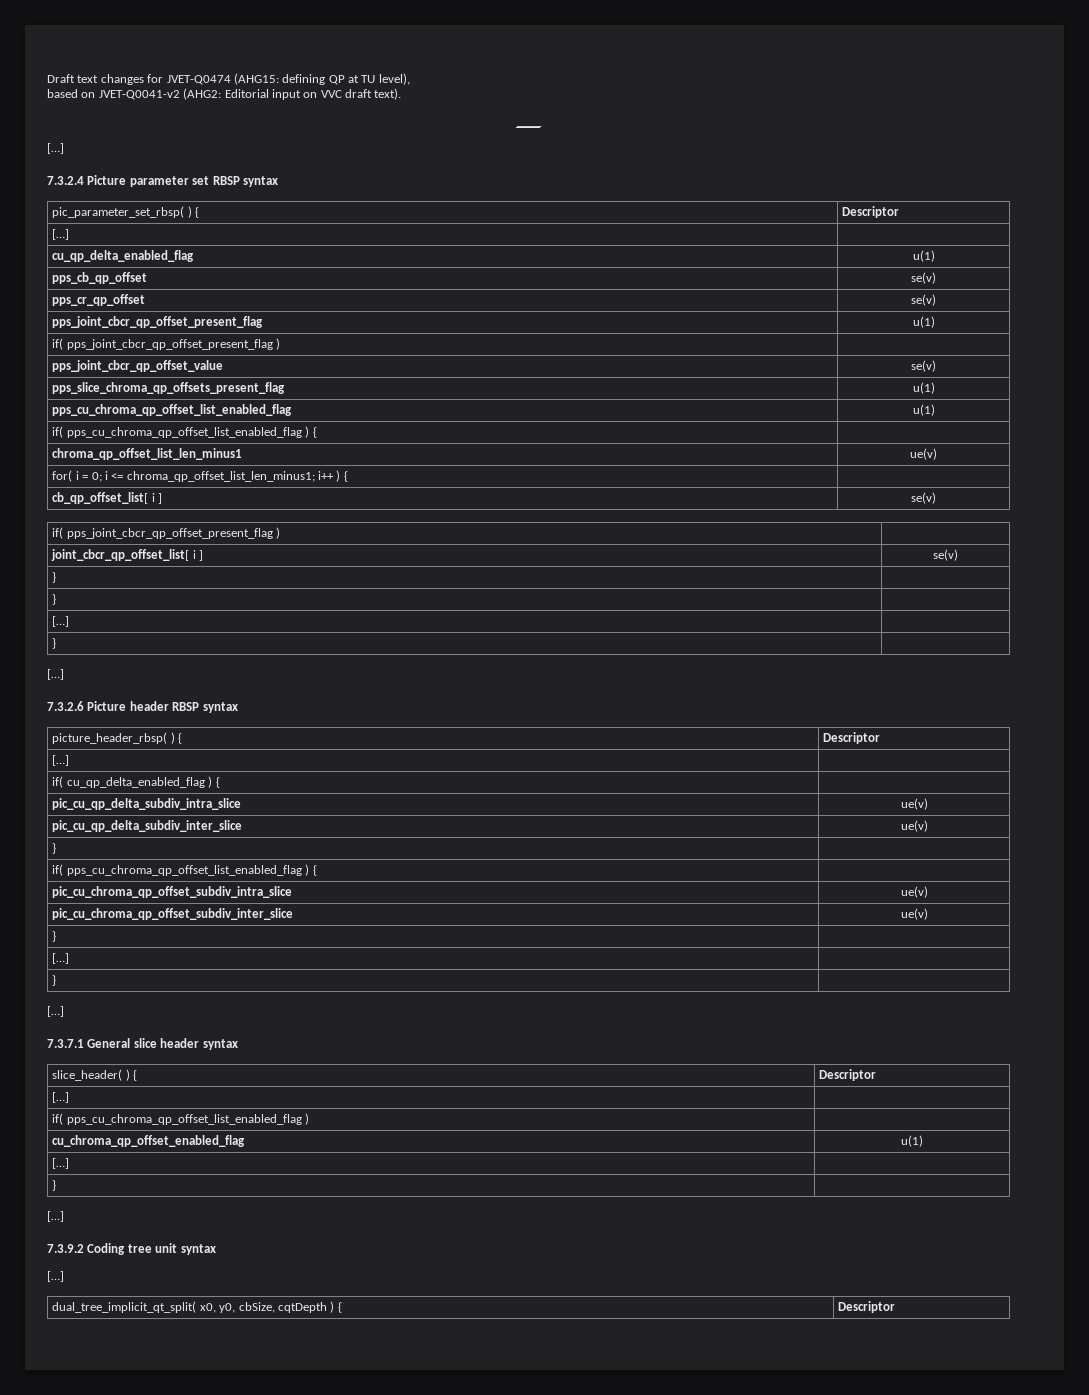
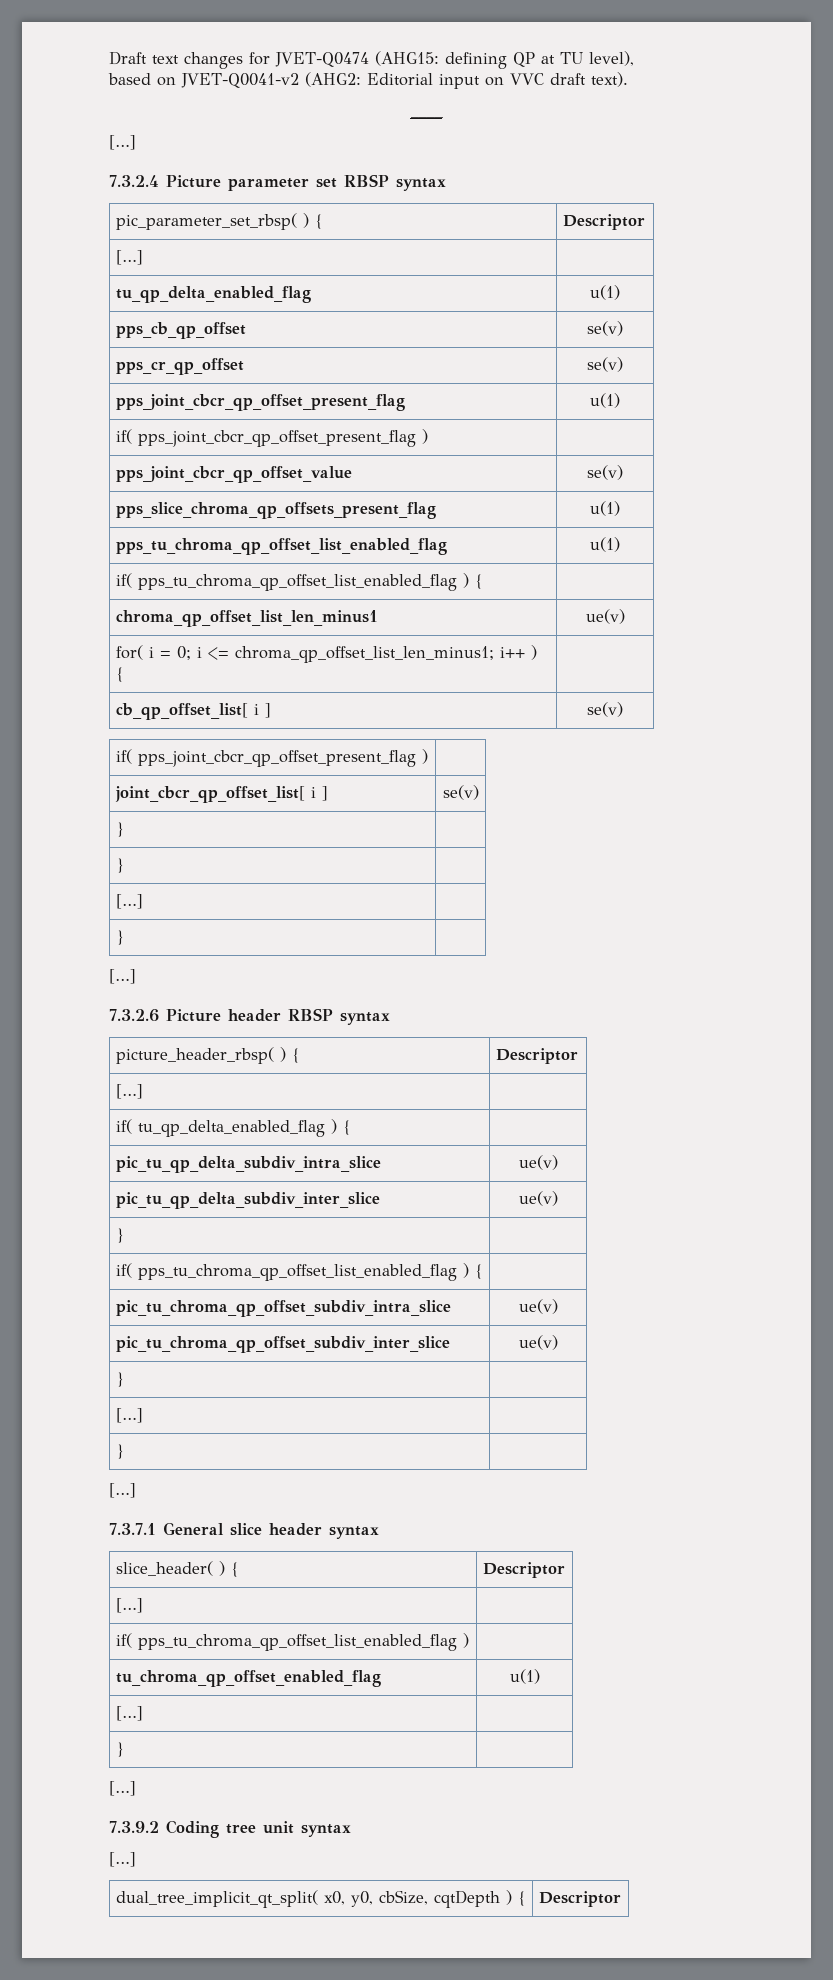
[52,250,195,262] cu_qp_delta_enabled_flag -> [115,286,311,303] tu_qp_delta_enabled_flag
[52,404,293,416] [912,404,935,416] [52,426,302,438] pps_cu_chroma_qp_offset_list_enabled_flag | u(1) // if( pps_cu_chroma_qp_offset_list_enabled_flag -> [115,538,447,555] [590,537,620,552] [115,573,457,591] pps_tu_chroma_qp_offset_list_enabled_flag | u(1) // if( pps_tu_chroma_qp_offset_list_enabled_flag
[66,776,220,788] [52,798,242,810] [900,798,928,810] [52,820,243,832] cu_qp_delta_enabled_flag ) { | // pic_cu_qp_delta_subdiv_intra_slice | ue(v) // pic_cu_qp_delta_subdiv_inter_slice -> [137,1119,351,1137] [115,1156,381,1173] [518,1155,558,1170] [115,1192,380,1209] tu_qp_delta_enabled_flag ) { | // pic_tu_qp_delta_subdiv_intra_slice | ue(v) // pic_tu_qp_delta_subdiv_inter_slice
[66,864,317,876] [52,886,293,898] [900,886,928,898] [52,908,294,920] pps_cu_chroma_qp_offset_list_enabled_flag ) { | // pic_cu_chroma_qp_offset_subdiv_intra_slice | ue(v) // pic_cu_chroma_qp_offset_subdiv_inter_slice -> [137,1263,483,1281] [115,1300,451,1317] [518,1299,558,1314] [115,1336,450,1353] pps_tu_chroma_qp_offset_list_enabled_flag ) { | // pic_tu_chroma_qp_offset_subdiv_intra_slice | ue(v) // pic_tu_chroma_qp_offset_subdiv_inter_slice
[66,1113,310,1125] [52,1135,246,1147] pps_cu_chroma_qp_offset_list_enabled_flag ) | // cu_chroma_qp_offset_enabled_flag -> [137,1633,469,1651] [115,1670,381,1687] pps_tu_chroma_qp_offset_list_enabled_flag ) | // tu_chroma_qp_offset_enabled_flag

